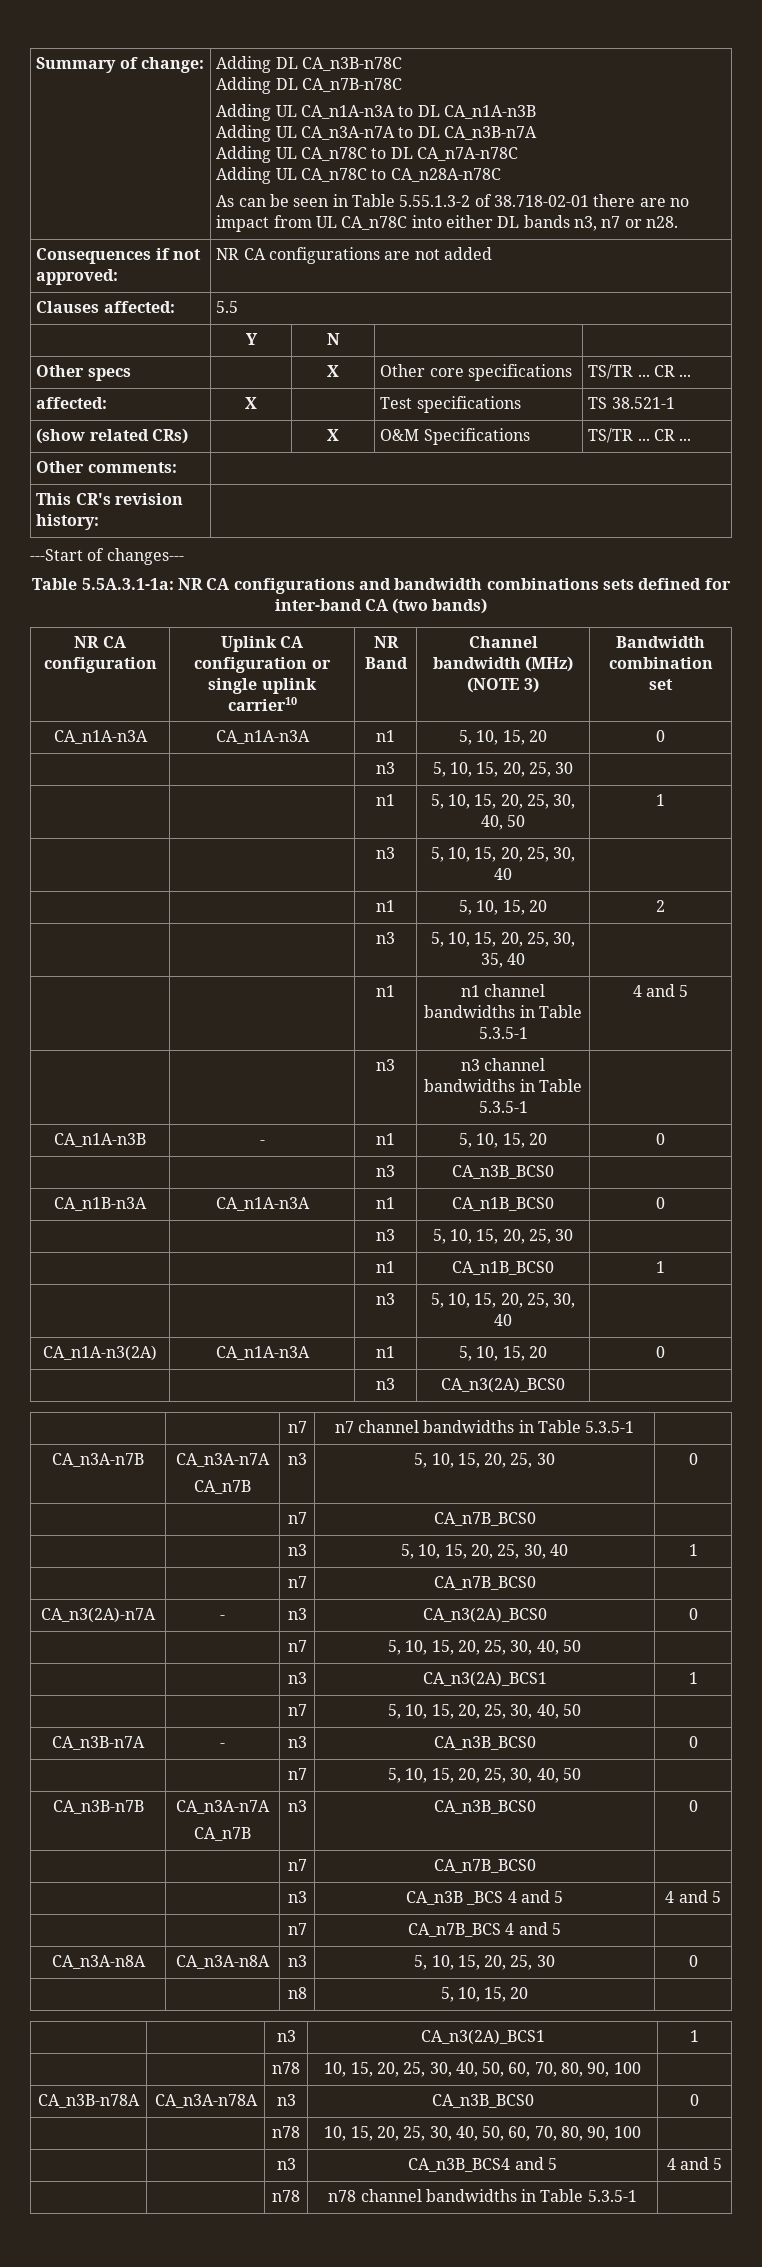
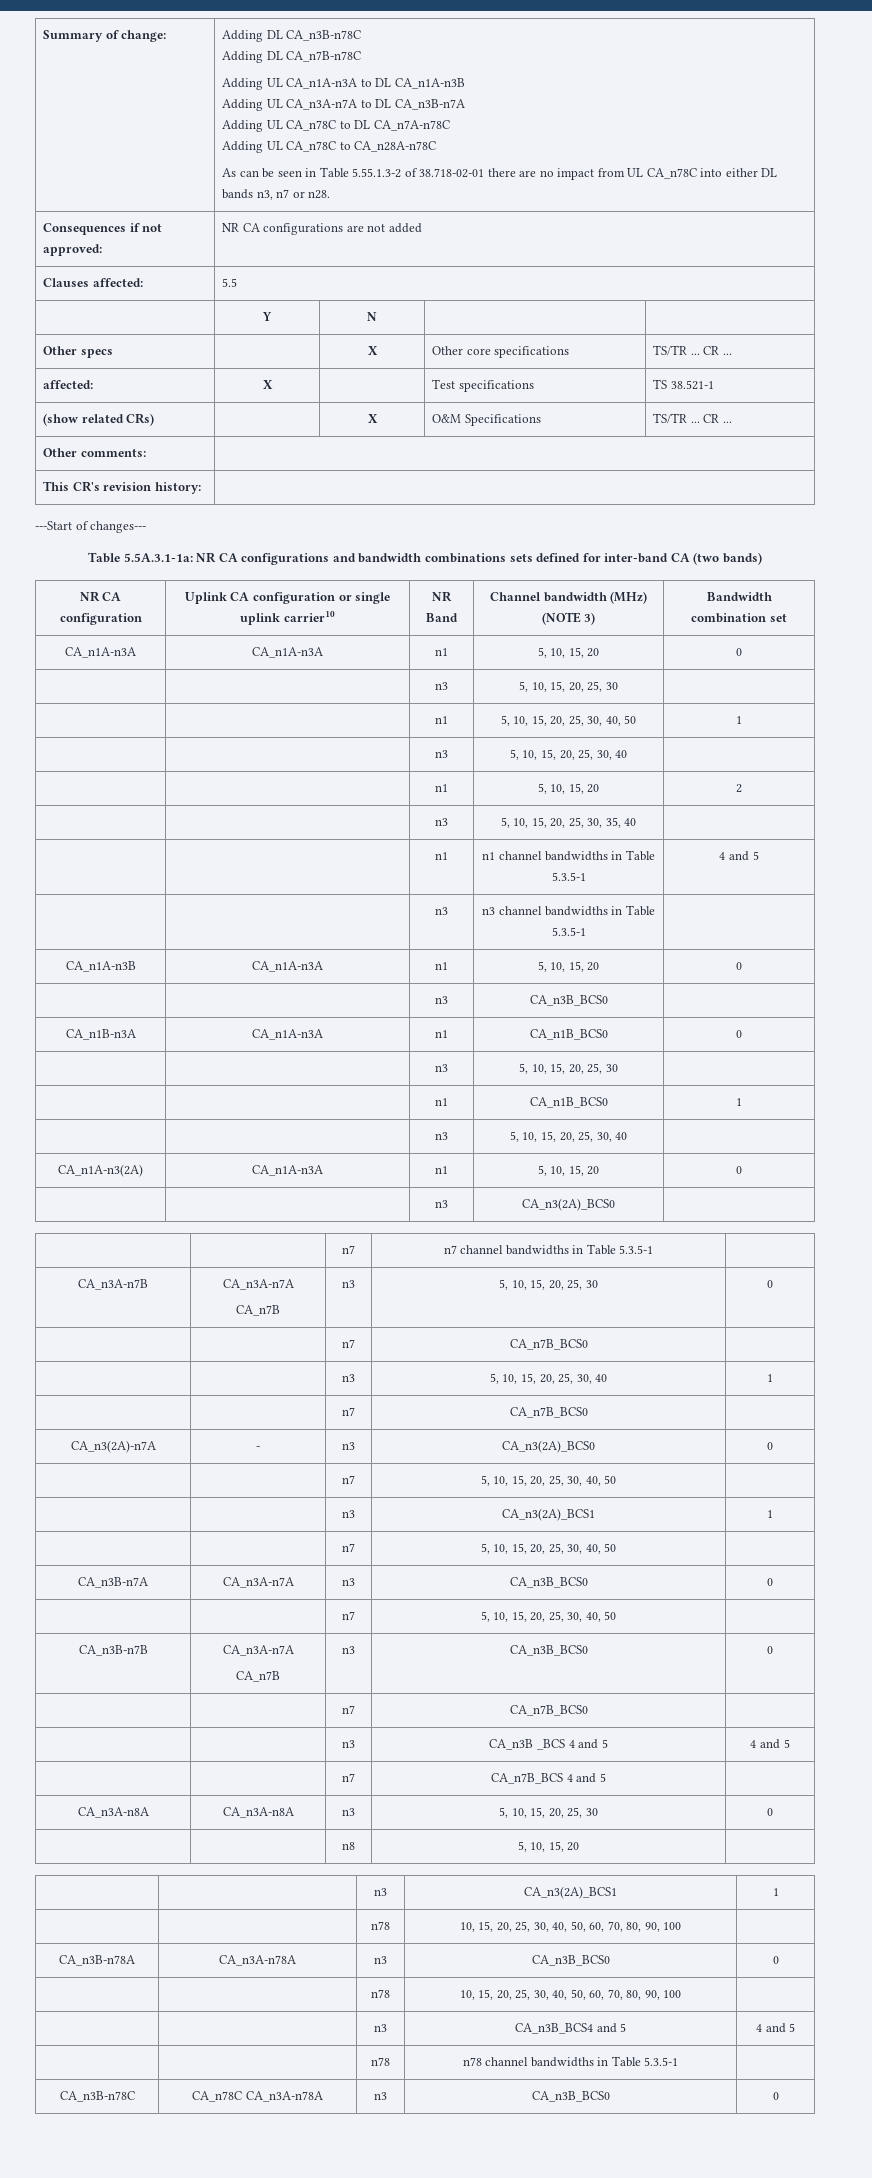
[259,1140,265,1145] - -> [251,961,323,972] CA_n1A-n3A
[220,1743,225,1748] - -> [222,1577,294,1588] CA_n3A-n7A
(637, 2196) none -> [59,2091,135,2102] [192,2091,323,2102] [374,2092,387,2100] [531,2091,610,2102] [772,2092,779,2100] // CA_n3B-n78C | CA_n78C CA_n3A-n78A | n3 | CA_n3B_BCS0 | 0

